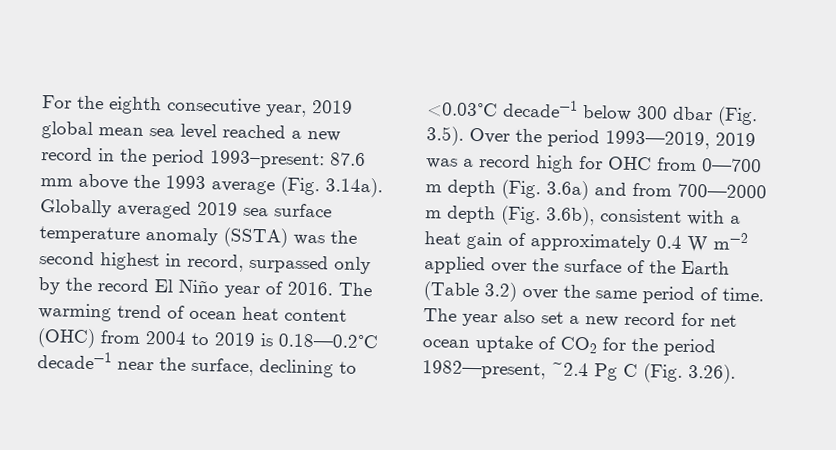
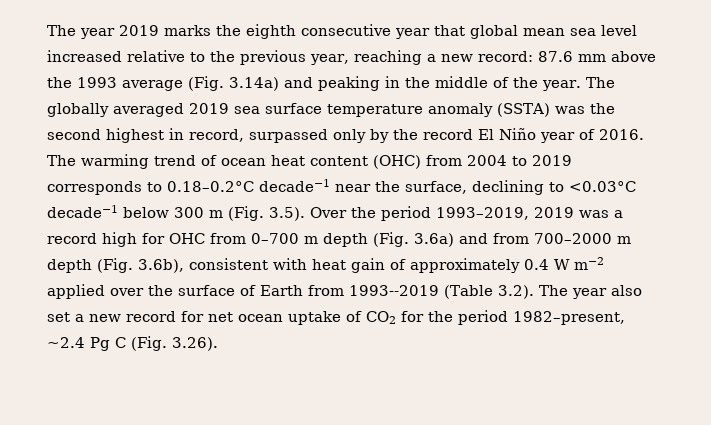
[42,95,72,109] For -> [47,25,211,39] The year 2019 marks
[265,100,353,117] year, 2019 -> [395,25,465,39] year that
[222,124,341,142] [41,147,325,170] reached a new record in the period 1993–present: -> [47,50,533,65] increased relative to the previous year, reaching a new record:
[325,177,383,198] [40,199,112,218] 3.14a). Globally -> [229,76,615,91] [47,103,109,117] 3.14a) and peaking in the middle of the year. The globally
[260,333,378,349] is 0.18—0.2°C -> [47,181,254,195] corresponds to 0.18–0.2°C
[672,106,713,121] dbar -> [209,210,223,218] m
[605,130,710,150] 1993—2019, -> [436,207,529,220] 1993–2019,
[702,158,762,173] 0—700 -> [251,233,299,244] 0–700
[677,183,767,199] 700—2000 -> [534,233,612,244] 700–2000
[730,215,741,224] a -> (307, 264) none
[649,260,730,275] [423,281,764,305] the Earth (Table 3.2) over the same period of time. -> [260,285,534,299] Earth from 1993--2019 (Table 3.2).
[422,360,546,380] 1982—present, -> [513,311,625,325] 1982–present,

